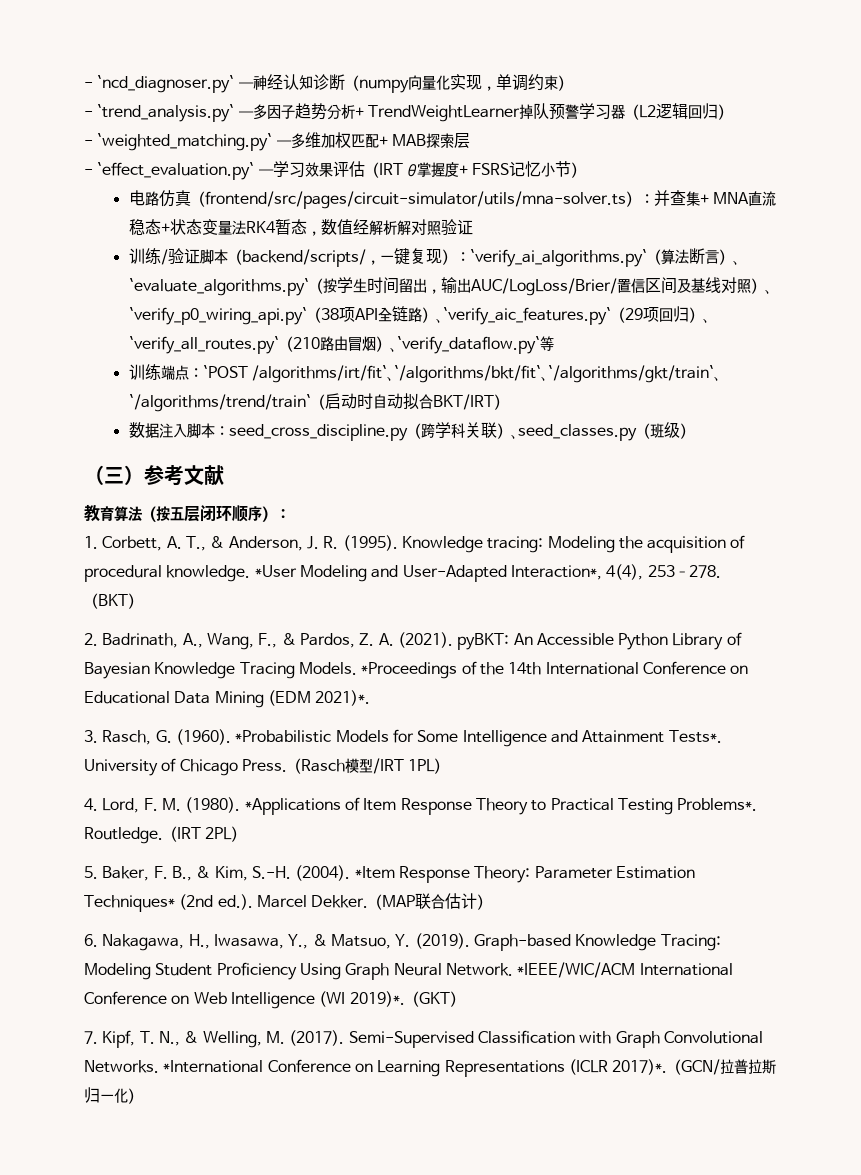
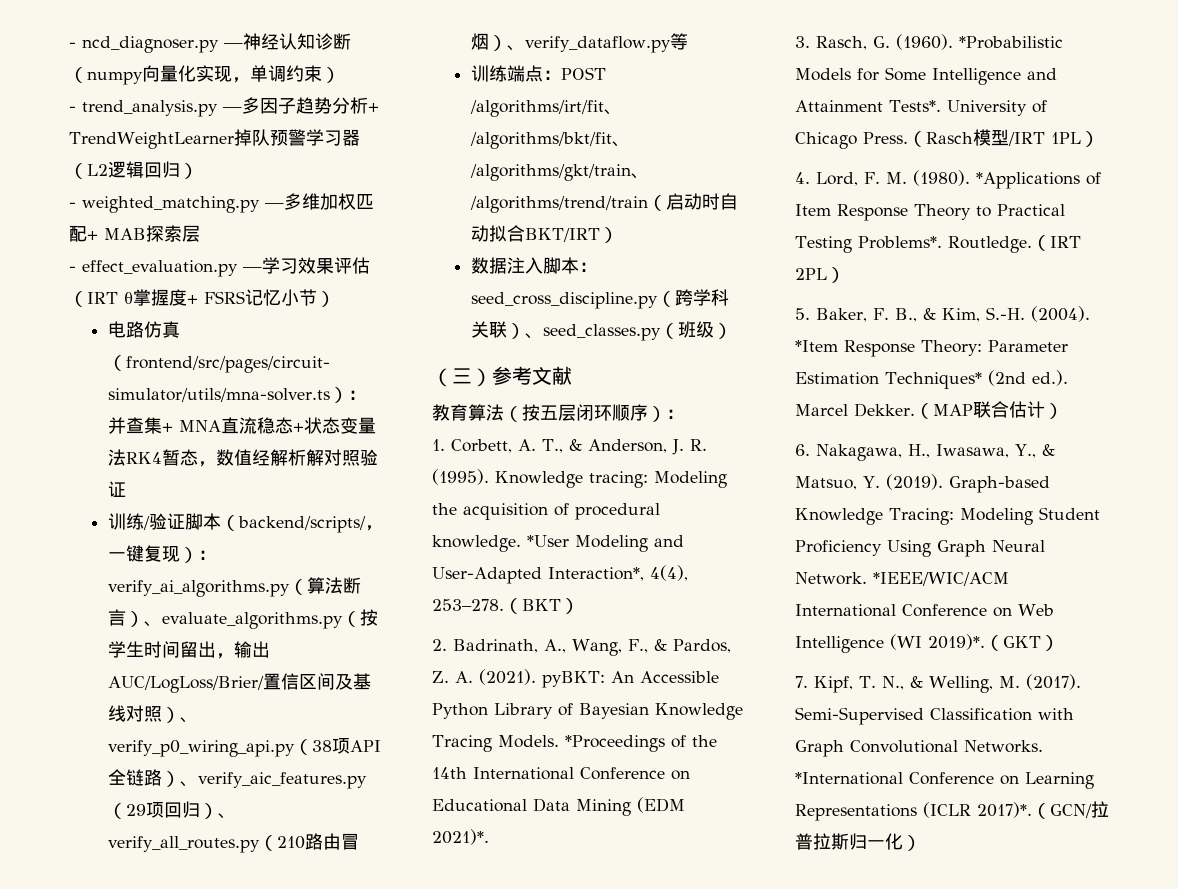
[84,75,235,93] - `ncd_diagnoser.py` -> [69,36,219,53] - ncd_diagnoser.py
[97,104,235,122] `trend_analysis.py` -> [82,100,218,117] trend_analysis.py
[97,133,273,151] `weighted_matching.py` -> [82,196,260,213] weighted_matching.py
[97,162,255,180] `effect_evaluation.py` -> [82,260,238,277] effect_evaluation.py
[469,249,647,267] `verify_ai_algorithms.py` -> [107,580,290,597] verify_ai_algorithms.py
[128,278,309,296] `evaluate_algorithms.py` -> [161,612,343,629] evaluate_algorithms.py
[128,307,307,325] `verify_p0_wiring_api.py` -> [107,740,295,757] verify_p0_wiring_api.py
[442,307,611,325] `verify_aic_features.py` -> [197,772,367,789] verify_aic_features.py
[128,336,279,354] `verify_all_routes.py` -> [107,836,260,853] verify_all_routes.py
[396,336,540,354] `verify_dataflow.py` -> [524,36,671,53] verify_dataflow.py
[202,365,722,383] [128,394,311,412] `POST /algorithms/irt/fit`、`/algorithms/bkt/fit`、`/algorithms/gkt/train`、`/algorithms/trend/train` -> [560,67,606,80] [469,100,622,117] [469,132,630,149] [469,164,649,181] [469,196,648,213] POST /algorithms/irt/fit、/algorithms/bkt/fit、/algorithms/gkt/train、/algorithms/trend/train

